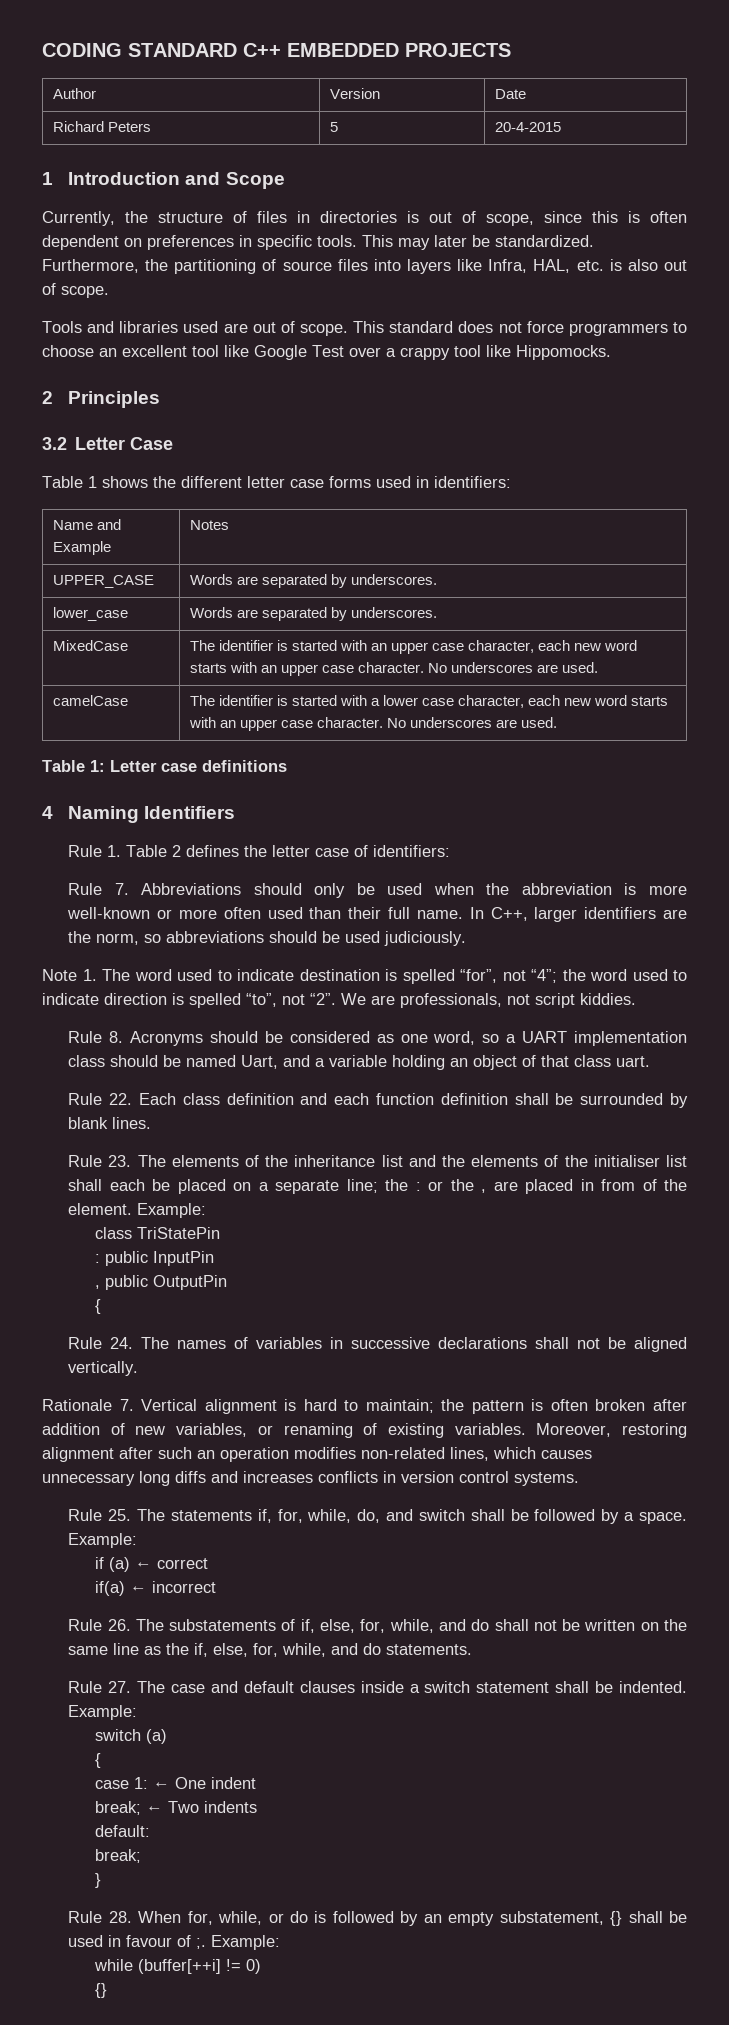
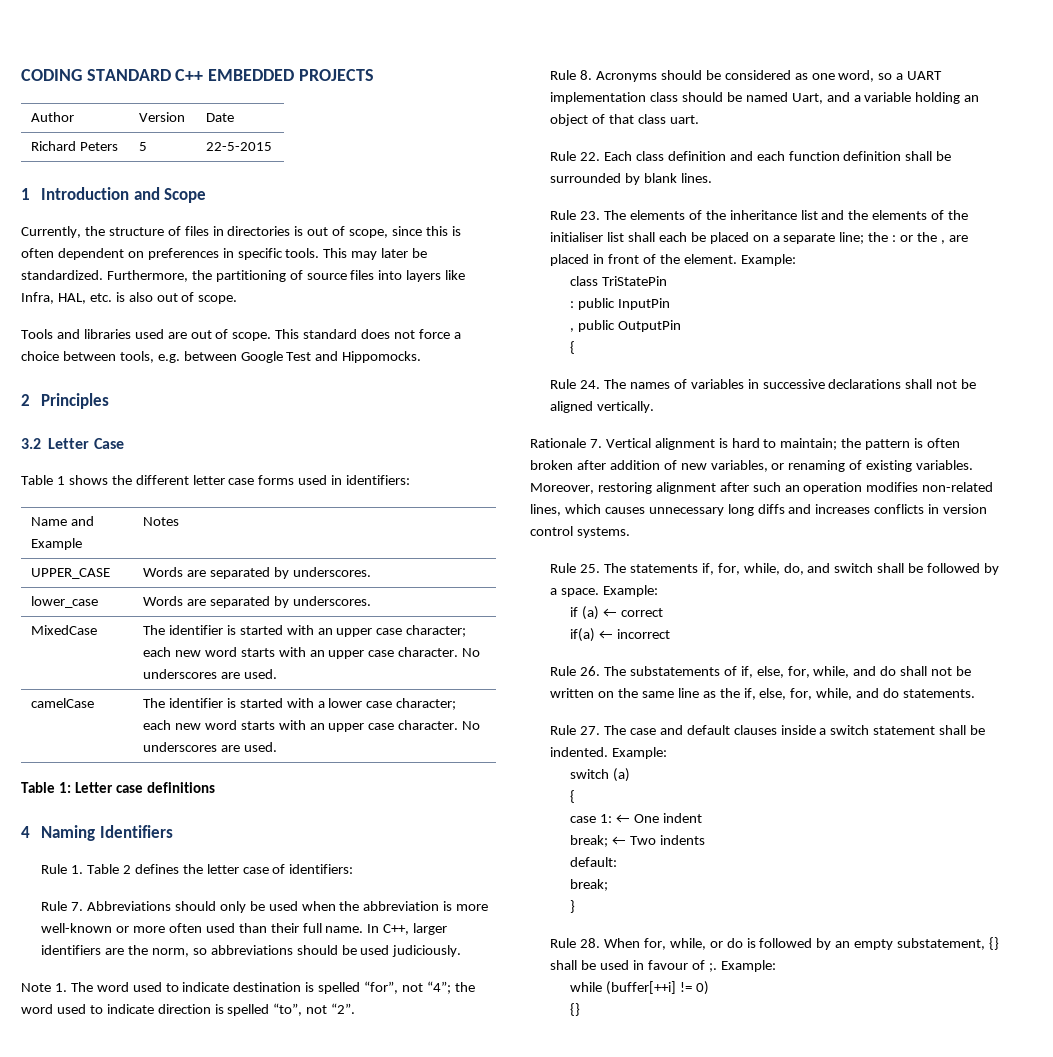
[494,122,561,132] 20-4-2015 -> [205,142,272,151] 22-5-2015
[568,322,687,336] [42,345,511,360] programmers to choose an excellent tool like Google Test over a crappy tool like -> [453,332,461,339] [21,351,339,363] a choice between tools, e.g. between Google Test and
[468,640,535,653] character, -> [406,625,467,637] character;
[458,695,525,708] character, -> [396,698,457,710] character;
[341,993,636,1008] We are professionals, not script kiddies. -> (356, 1008) none
[601,1179,636,1191] from -> [607,254,639,264] front

